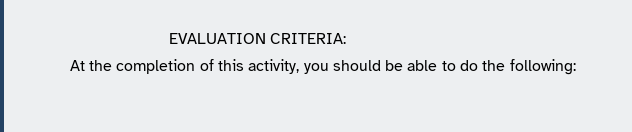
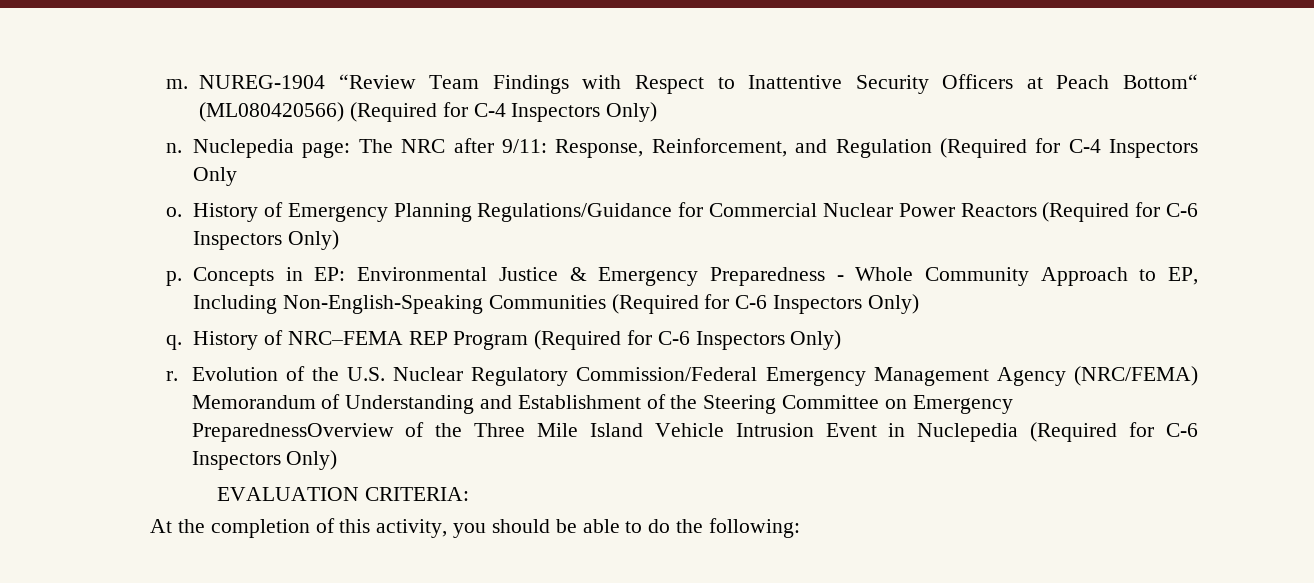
(168, 38) none -> [166,74,1198,94] [199,102,658,122] [166,138,1198,158] [193,167,238,186] [166,202,1198,222] [193,230,339,250] [166,267,1198,286] [193,294,919,314] [166,330,842,350] [166,366,1198,386] [191,394,1013,414] [191,422,1199,442] [191,450,338,470] m. NUREG-1904 “Review Team Findings with Respect to Inattentive Security Officers at Peach Bottom“ (ML080420566) (Required for C-4 Inspectors Only) // n. Nuclepedia page: The NRC after 9/11: Response, Reinforcement, and Regulation (Required for C-4 Inspectors Only // o. History of Emergency Planning Regulations/Guidance for Commercial Nuclear Power Reactors (Required for C-6 Inspectors Only) // p. Concepts in EP: Environmental Justice & Emergency Preparedness - Whole Community Approach to EP, Including Non-English-Speaking Communities (Required for C-6 Inspectors Only) // q. History of NRC–FEMA REP Program (Required for C-6 Inspectors Only) // r. Evolution of the U.S. Nuclear Regulatory Commission/Federal Emergency Management Agency (NRC/FEMA) Memorandum of Understanding and Establishment of the Steering Committee on Emergency PreparednessOverview of the Three Mile Island Vehicle Intrusion Event in Nuclepedia (Required for C-6 Inspectors Only) //

